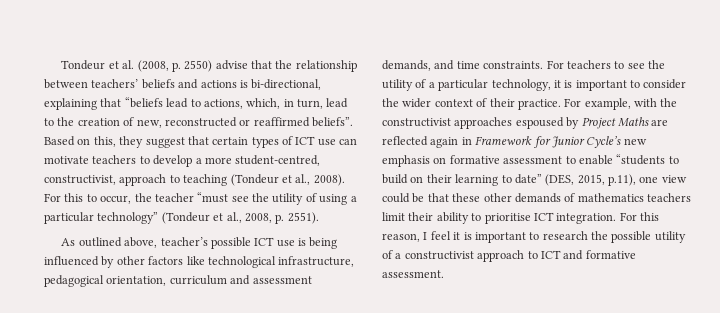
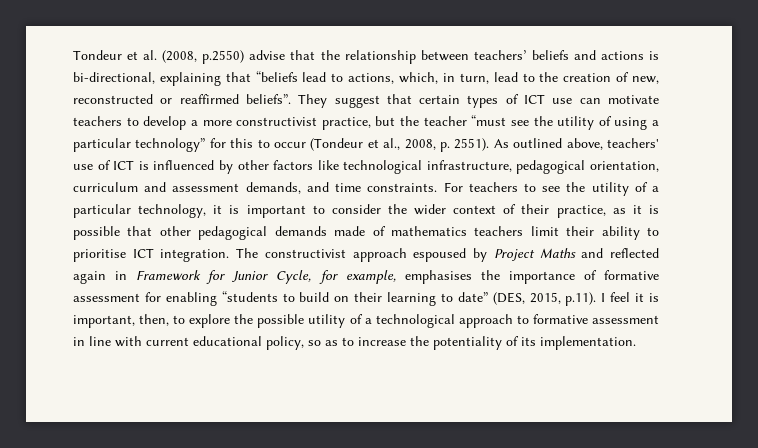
[171,60,213,72] p. 2550) -> [202,50,245,64] p.2550)
[44,136,144,148] Based on this, they -> [298,94,328,108] They
[235,155,321,166] [44,174,345,186] [44,193,132,204] student-centred, constructivist, approach to teaching (Tondeur et al., 2008). For this to occur, -> [236,116,396,130] constructivist practice, but
(159, 218) none -> [209,138,306,148] for this to occur
(319, 218) // -> (490, 144) none
[160,237,338,249] teacher’s possible ICT use is being -> [606,138,659,148] [73,160,149,170] teachers' use of ICT is
[517,98,678,110] [382,117,513,129] practice. For example, with the constructivist approaches -> [556,205,659,218] [73,226,659,240] [73,248,407,262] practice, as it is possible that other pedagogical demands made of mathematics teachers limit their ability to prioritise ICT integration. The constructivist approach
[651,119,669,126] are -> [581,248,604,258] and
[586,136,647,148] [382,155,613,167] Cycle’s new emphasis on formative assessment to enable -> [276,270,659,284] [73,292,217,306] Cycle, for example, emphasises the importance of formative assessment for enabling
[608,174,687,186] [382,193,691,203] [382,212,659,224] [382,231,588,243] p.11), one view could be that these other demands of mathematics teachers limit their ability to prioritise ICT integration. For this reason, I feel it is important to research -> [565,292,659,306] [73,314,231,328] p.11). I feel it is important, then, to explore
[404,250,636,262] [382,270,444,278] constructivist approach to ICT and formative assessment. -> [375,314,660,328] [73,336,636,350] technological approach to formative assessment in line with current educational policy, so as to increase the potentiality of its implementation.

